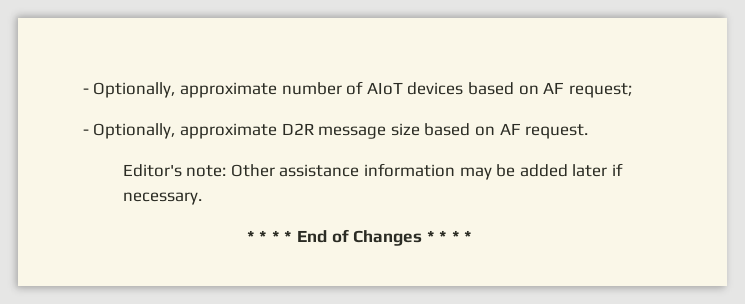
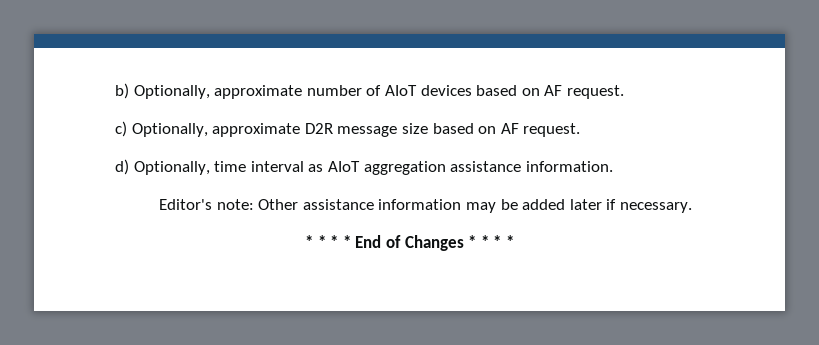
[82,88,89,94] - -> [115,83,130,99] b)
[568,83,632,98] [82,129,89,135] request; // - -> [566,85,624,99] [115,121,128,137] request. // c)
(589, 131) none -> [115,159,613,175] // d) Optionally, time interval as AIoT aggregation assistance information.

